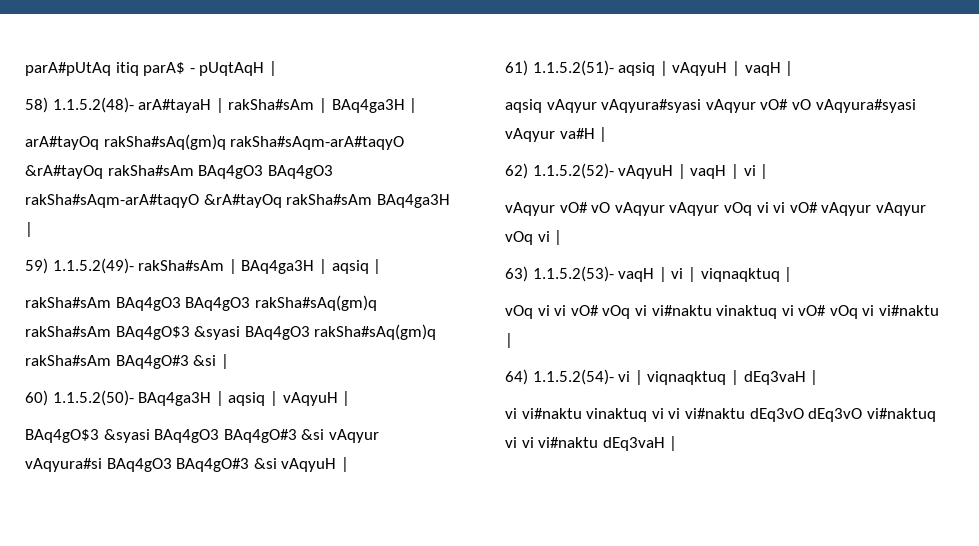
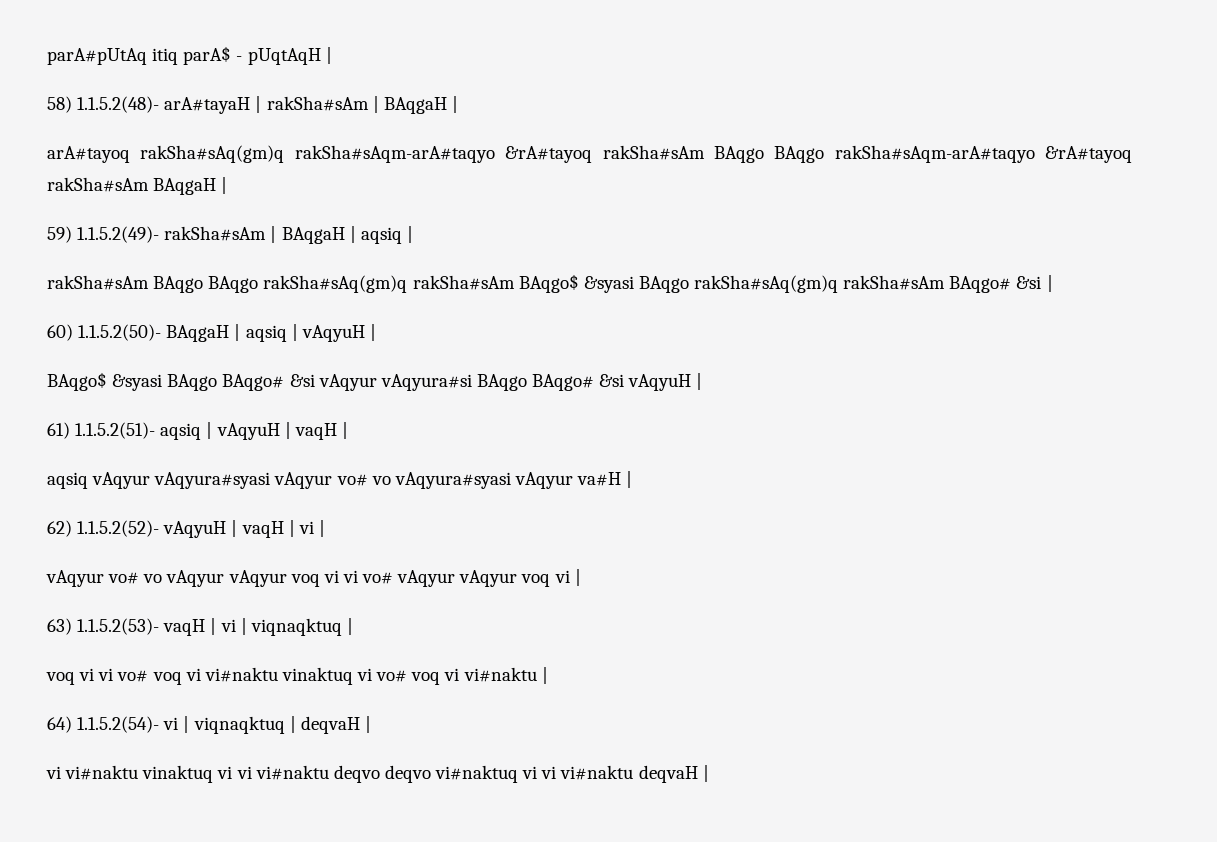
[331,98,418,113] [25,134,405,150] [25,165,333,179] [25,194,450,208] BAq4ga3H | // arA#tayOq rakSha#sAq(gm)q rakSha#sAqm-arA#taqyO &rA#tayOq rakSha#sAm BAq4gO3 BAq4gO3 rakSha#sAqm-arA#taqyO &rA#tayOq rakSha#sAm BAq4ga3H -> [383,96,458,114] [47,145,1132,163] [47,177,217,195] BAqgaH | // arA#tayoq rakSha#sAq(gm)q rakSha#sAqm-arA#taqyo &rA#tayoq rakSha#sAm BAqgo BAqgo rakSha#sAqm-arA#taqyo &rA#tayoq rakSha#sAm BAqgaH
[241,260,315,274] BAq4ga3H -> [281,227,345,244] BAqgaH
[115,295,377,311] [25,324,437,340] [25,355,189,369] BAq4gO3 BAq4gO3 rakSha#sAq(gm)q rakSha#sAm BAq4gO$3 &syasi BAq4gO3 rakSha#sAq(gm)q rakSha#sAm BAq4gO#3 -> [153,274,1012,293] BAqgo BAqgo rakSha#sAq(gm)q rakSha#sAm BAqgo$ &syasi BAqgo rakSha#sAq(gm)q rakSha#sAm BAqgo#
[138,392,212,406] BAq4ga3H -> [166,325,230,342] BAqgaH
[25,429,297,443] BAq4gO$3 &syasi BAq4gO3 BAq4gO#3 -> [47,372,285,391] BAqgo$ &syasi BAqgo BAqgo#
[106,458,250,472] BAq4gO3 BAq4gO#3 -> [476,374,595,391] BAqgo BAqgo#
[760,99,811,110] vO# vO -> [336,474,391,486] vo# vo
[559,202,926,216] [505,231,533,245] vO# vO vAqyur vAqyur vOq vi vi vO# vAqyur vAqyur vOq -> [108,570,551,587] vo# vo vAqyur vAqyur voq vi vi vo# vAqyur vAqyur voq
[505,305,858,319] vOq vi vi vO# vOq vi vi#naktu vinaktuq vi vO# vOq -> [46,667,441,685] voq vi vi vo# voq vi vi#naktu vinaktuq vi vo# voq
[743,371,806,385] dEq3vaH -> [300,716,360,734] deqvaH
[749,408,863,422] dEq3vO dEq3vO -> [333,765,431,783] deqvo deqvo
[602,437,665,451] dEq3vaH -> [638,765,698,783] deqvaH

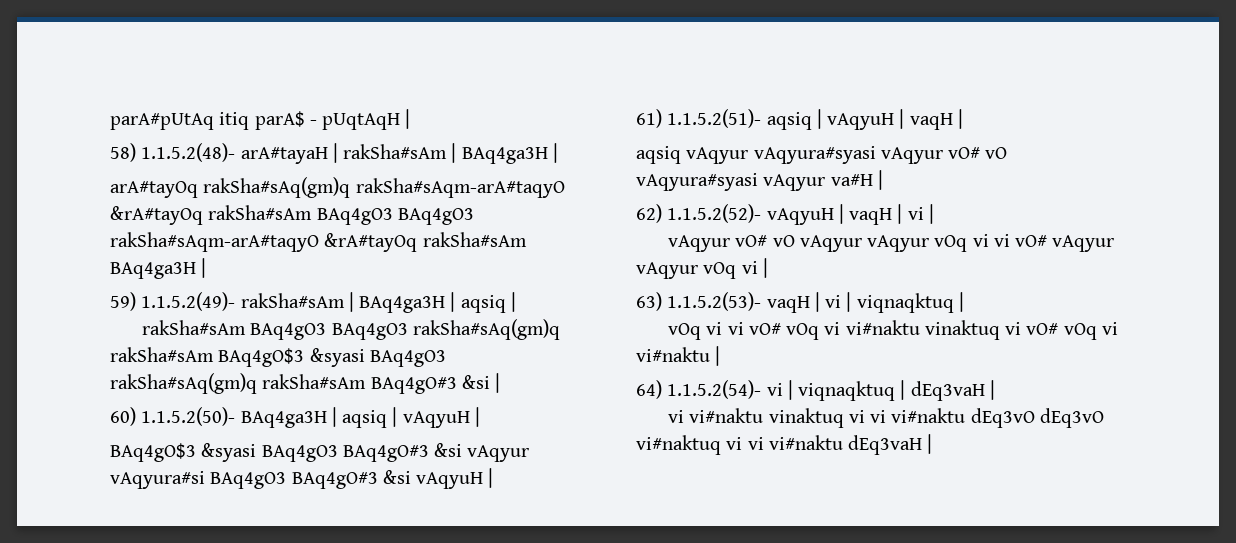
[383,96,458,114] [47,145,1132,163] [47,177,217,195] BAqgaH | // arA#tayoq rakSha#sAq(gm)q rakSha#sAqm-arA#taqyo &rA#tayoq rakSha#sAm BAqgo BAqgo rakSha#sAqm-arA#taqyo &rA#tayoq rakSha#sAm BAqgaH -> [461,143,558,164] [110,177,565,198] [110,205,474,225] [110,232,527,252] [110,262,196,279] BAq4ga3H | // arA#tayOq rakSha#sAq(gm)q rakSha#sAqm-arA#taqyO &rA#tayOq rakSha#sAm BAq4gO3 BAq4gO3 rakSha#sAqm-arA#taqyO &rA#tayOq rakSha#sAm BAq4ga3H
[281,227,345,244] BAqgaH -> [359,296,446,313] BAq4ga3H
[153,274,1012,293] BAqgo BAqgo rakSha#sAq(gm)q rakSha#sAm BAqgo$ &syasi BAqgo rakSha#sAq(gm)q rakSha#sAm BAqgo# -> [250,319,560,340] [110,347,446,367] [110,373,457,394] BAq4gO3 BAq4gO3 rakSha#sAq(gm)q rakSha#sAm BAq4gO$3 &syasi BAq4gO3 rakSha#sAq(gm)q rakSha#sAm BAq4gO#3
[166,325,230,342] BAqgaH -> [240,411,327,428] BAq4ga3H
[47,372,285,391] BAqgo$ &syasi BAqgo BAqgo# -> [110,443,429,462] BAq4gO$3 &syasi BAq4gO3 BAq4gO#3
[476,374,595,391] BAqgo BAqgo# -> [210,472,378,489] BAq4gO3 BAq4gO#3
[336,474,391,486] vo# vo -> [948,147,1008,159] vO# vO
[108,570,551,587] vo# vo vAqyur vAqyur voq vi vi vo# vAqyur vAqyur voq -> [735,234,1115,252] [636,262,737,279] vO# vO vAqyur vAqyur vOq vi vi vO# vAqyur vAqyur vOq
[46,667,441,685] voq vi vi vo# voq vi vi#naktu vinaktuq vi vo# voq -> [668,320,1097,340] vOq vi vi vO# vOq vi vi#naktu vinaktuq vi vO# vOq
[300,716,360,734] deqvaH -> [910,381,985,401] dEq3vaH
[333,765,431,783] deqvo deqvo -> [970,408,1104,428] dEq3vO dEq3vO
[638,765,698,783] deqvaH -> [848,435,923,455] dEq3vaH

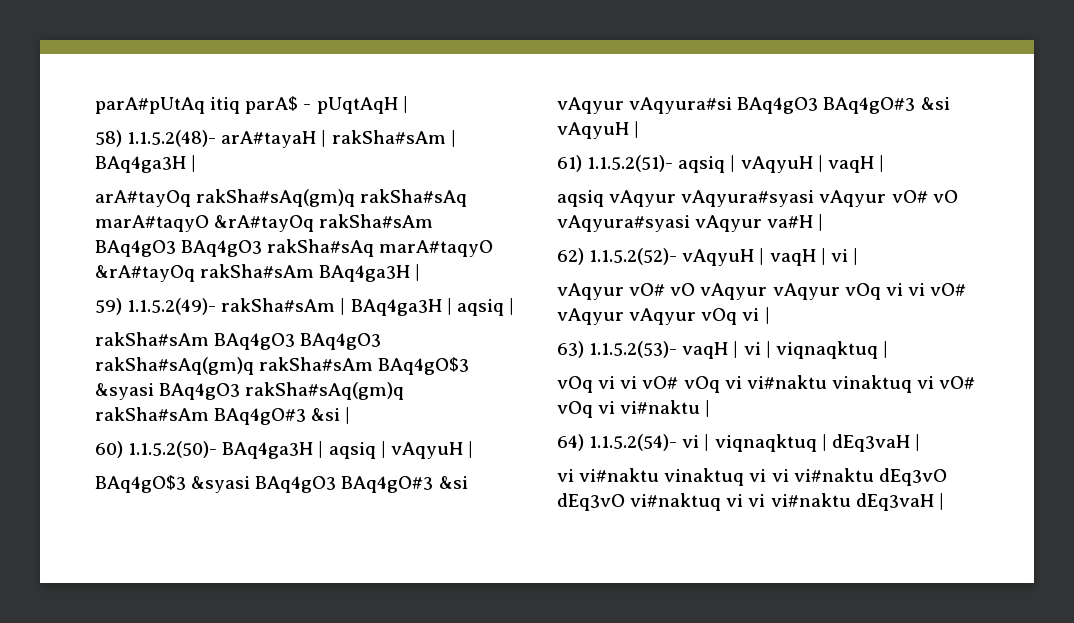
[355,178,565,198] rakSha#sAqm-arA#taqyO -> [360,189,468,207] [95,215,209,232] rakSha#sAq marA#taqyO
[110,232,319,252] rakSha#sAqm-arA#taqyO -> [267,239,494,257] rakSha#sAq marA#taqyO

